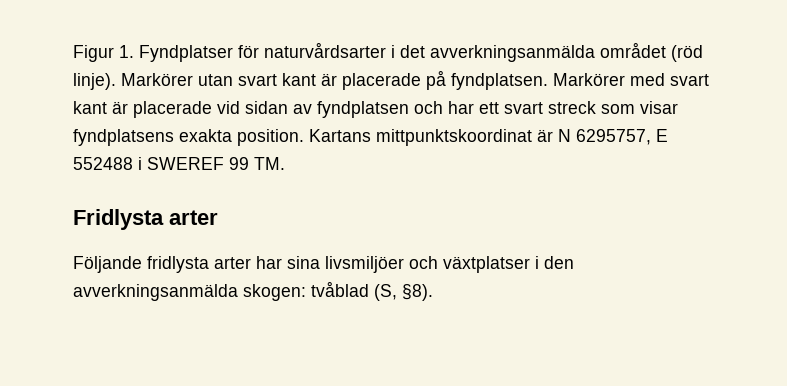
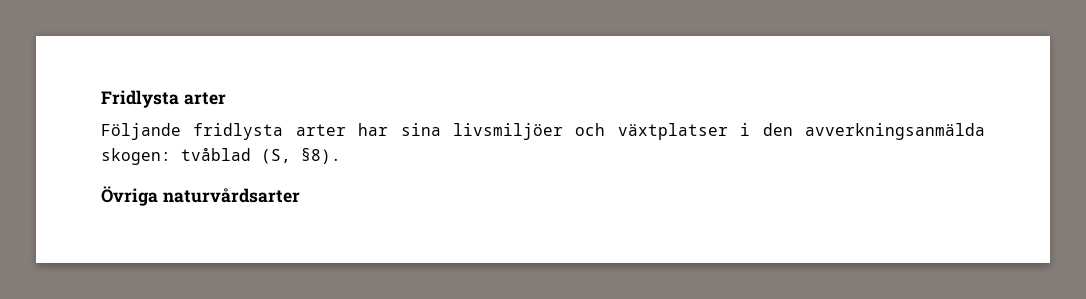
[73,42,703,62] [73,70,709,90] [73,101,678,118] [73,129,668,146] [73,157,285,170] Figur 1. Fyndplatser för naturvårdsarter i det avverkningsanmälda området (röd linje). Markörer utan svart kant är placerade på fyndplatsen. Markörer med svart kant är placerade vid sidan av fyndplatsen och har ett svart streck som visar fyndplatsens exakta position. Kartans mittpunktskoordinat är N 6295757, E 552488 i SWEREF 99 TM. // -> (101, 99) none
(433, 292) none -> [101,186,300,206] // Övriga naturvårdsarter

